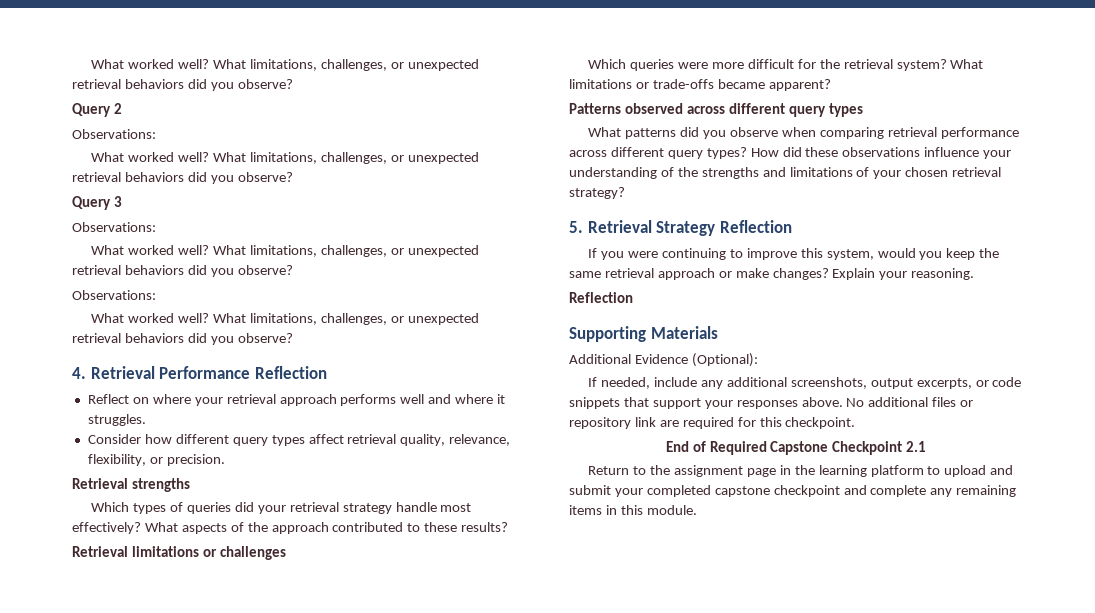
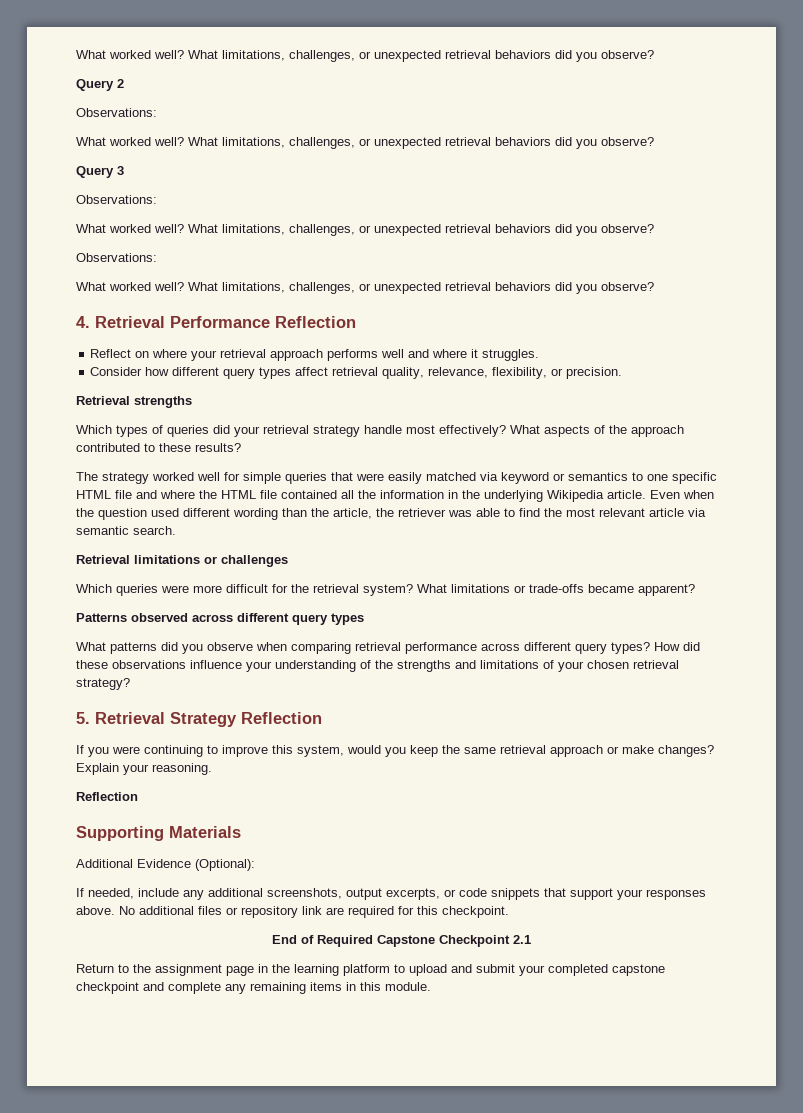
(509, 527) none -> [76,472,717,484] [76,490,714,502] [76,508,706,520] [76,526,176,535] // The strategy worked well for simple queries that were easily matched via keyword or semantics to one specific HTML file and where the HTML file contained all the information in the underlying Wikipedia article. Even when the question used different wording than the article, the retriever was able to find the most relevant article via semantic search.

